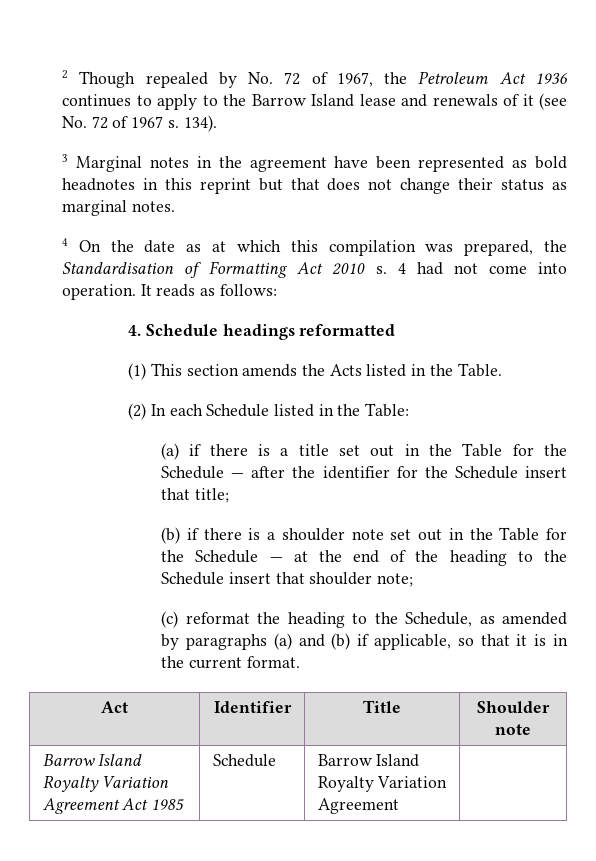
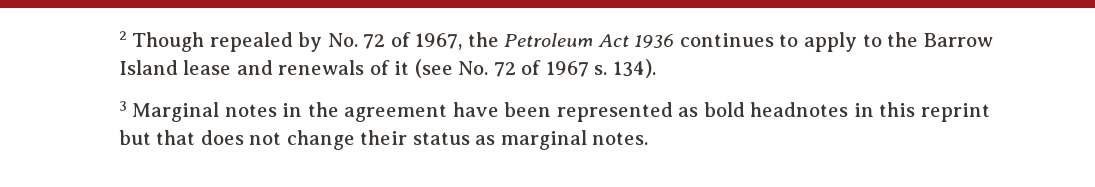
[62,238,567,256] [62,261,568,278] [62,284,277,300] [128,324,396,340] [128,363,502,380] [128,403,410,420] [161,443,567,460] [161,466,567,479] [161,488,229,503] [161,527,568,544] [161,550,567,566] [161,572,414,587] [161,611,567,628] [161,633,568,650] [161,656,300,669] [101,701,128,713] [213,701,292,713] [363,700,402,713] [477,701,550,713] [495,724,531,735] [42,754,143,766] [42,775,170,792] [42,798,184,814] [212,754,276,767] [317,754,420,767] [317,776,448,792] [317,798,399,814] // 4 On the date as at which this compilation was prepared, the Standardisation of Formatting Act 2010 s. 4 had not come into operation. It reads as follows: // 4. Schedule headings reformatted // (1) This section amends the Acts listed in the Table. // (2) In each Schedule listed in the Table: // (a) if there is a title set out in the Table for the Schedule — after the identifier for the Schedule insert that title; // (b) if there is a shoulder note set out in the Table for the Schedule — at the end of the heading to the Schedule insert that shoulder note; // (c) reformat the heading to the Schedule, as amended by paragraphs (a) and (b) if applicable, so that it is in the current format. // Act | Identifier | Title | Shoulder note // Barrow Island Royalty Variation Agreement Act 1985 | Schedule | Barrow Island Royalty Variation Agreement | -> (649, 138) none

